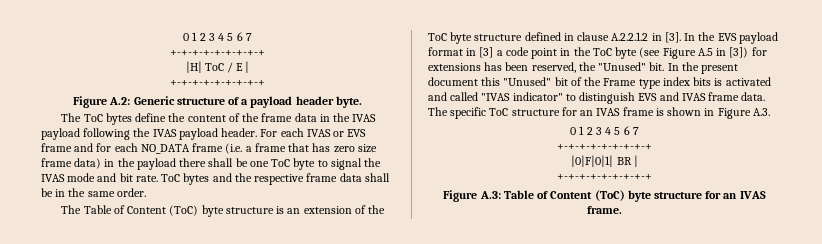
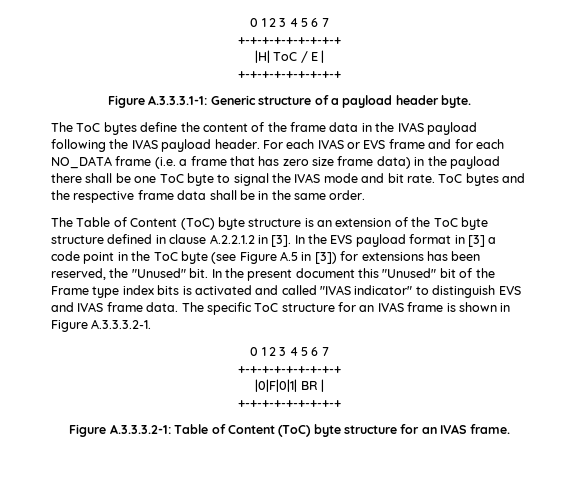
[109,97,131,105] A.2: -> [148,95,208,105] A.3.3.3.1-1:
[752,108,770,116] A.3. -> [91,319,152,329] A.3.3.3.2-1.
[479,191,501,199] A.3: -> [109,424,171,434] A.3.3.3.2-1:

